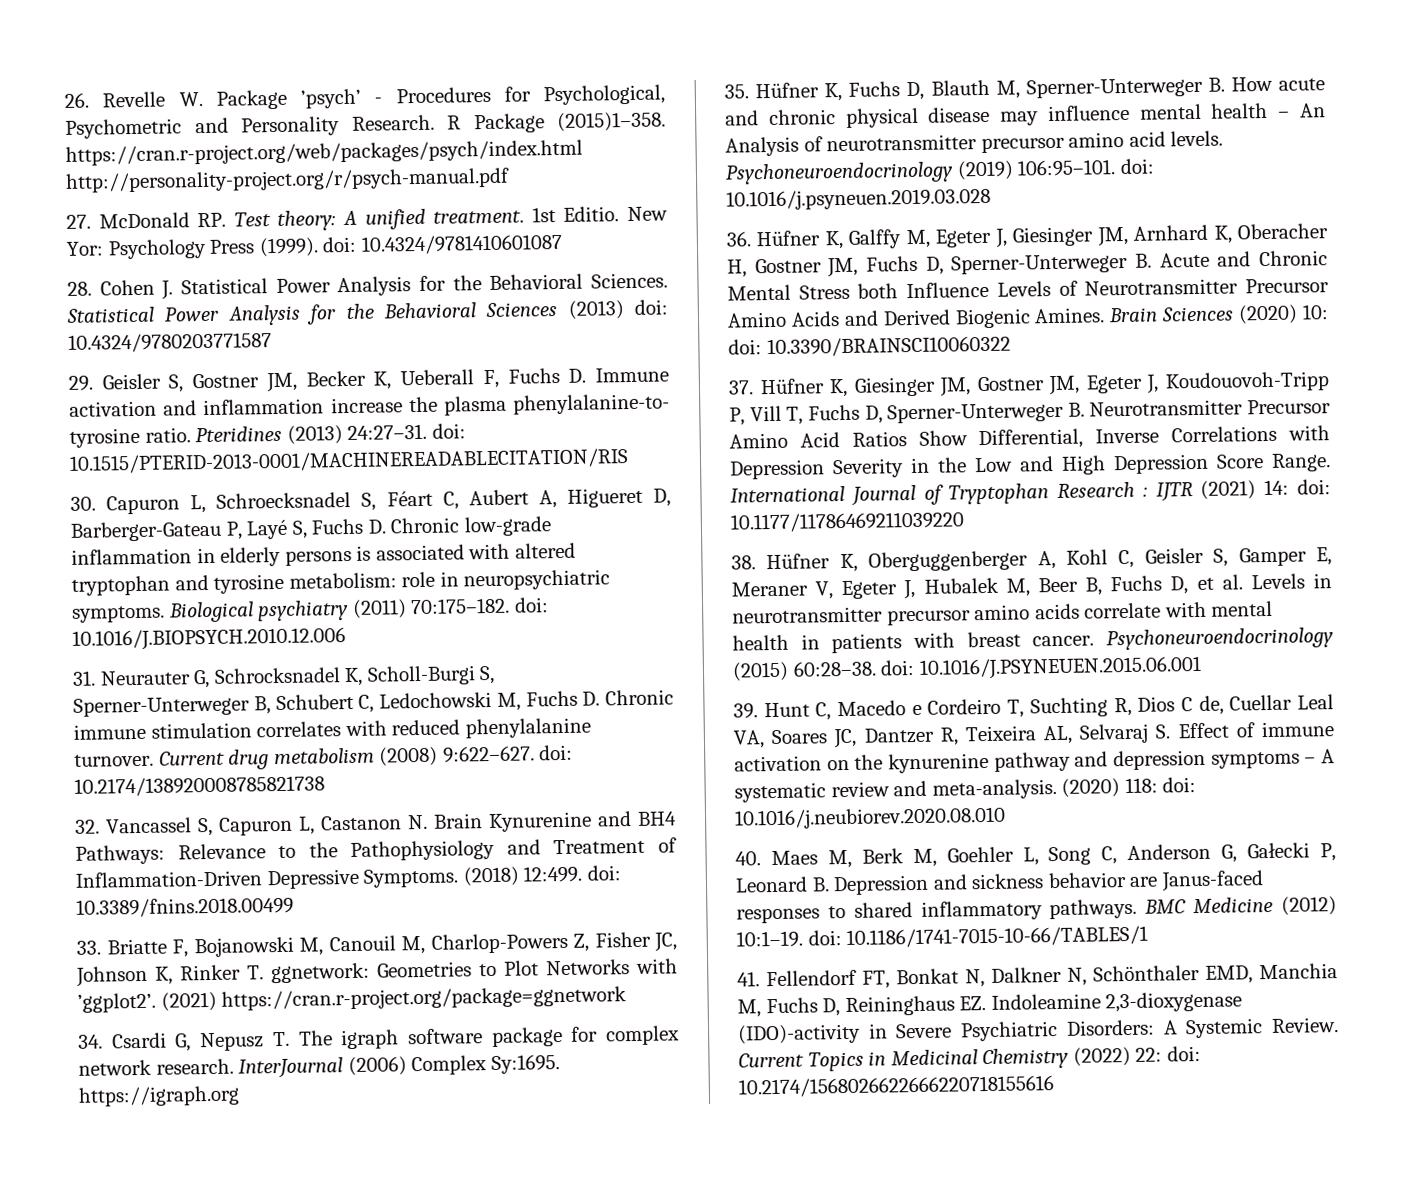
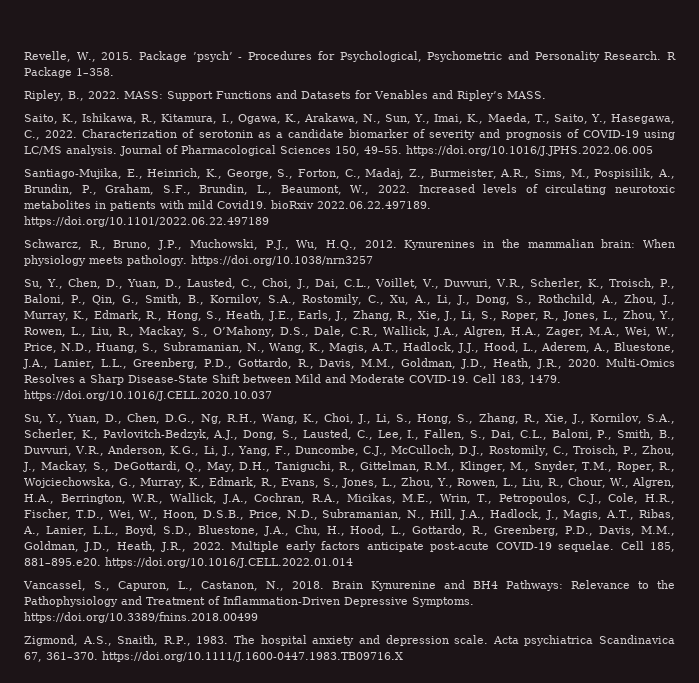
[64,91,203,108] 26. Revelle W. -> [24,51,134,62] Revelle, W., 2015.
[557,111,666,132] [65,139,583,166] [65,167,510,193] [66,206,669,231] [66,233,563,260] [67,272,669,300] [66,299,668,326] [68,332,272,353] [68,367,670,393] [69,393,670,417] [69,423,466,448] [69,448,629,474] [70,487,672,515] [70,516,552,542] [71,542,576,567] [71,569,611,596] [72,597,549,623] [72,627,346,651] [72,665,496,689] [73,689,674,717] [73,717,591,740] [74,744,574,770] [74,775,325,797] [75,814,428,837] (2015)1–358. https://cran.r-project.org/web/packages/psych/index.html http://personality-project.org/r/psych-manual.pdf // 27. McDonald RP. Test theory: A unified treatment. 1st Editio. New Yor: Psychology Press (1999). doi: 10.4324/9781410601087 // 28. Cohen J. Statistical Power Analysis for the Behavioral Sciences. Statistical Power Analysis for the Behavioral Sciences (2013) doi: 10.4324/9780203771587 // 29. Geisler S, Gostner JM, Becker K, Ueberall F, Fuchs D. Immune activation and inflammation increase the plasma phenylalanine-to- tyrosine ratio. Pteridines (2013) 24:27–31. doi: 10.1515/PTERID-2013-0001/MACHINEREADABLECITATION/RIS // 30. Capuron L, Schroecksnadel S, Féart C, Aubert A, Higueret D, Barberger-Gateau P, Layé S, Fuchs D. Chronic low-grade inflammation in elderly persons is associated with altered tryptophan and tyrosine metabolism: role in neuropsychiatric symptoms. Biological psychiatry (2011) 70:175–182. doi: 10.1016/J.BIOPSYCH.2010.12.006 // 31. Neurauter G, Schrocksnadel K, Scholl-Burgi S, Sperner-Unterweger B, Schubert C, Ledochowski M, Fuchs D. Chronic immune stimulation correlates with reduced phenylalanine turnover. Current drug metabolism (2008) 9:622–627. doi: 10.2174/138920008785821738 // 32. Vancassel S, Capuron L, Castanon N. -> [76,68,114,76] [24,90,546,101] [24,113,675,124] [24,129,675,140] [24,145,653,156] [24,168,675,179] [24,184,675,195] [24,200,431,211] [24,216,269,227] [24,239,675,250] [24,255,373,266] [24,278,676,289] [24,294,675,305] [24,310,676,321] [24,326,676,337] [24,342,675,353] [23,358,675,369] [24,374,561,385] [24,390,272,401] [24,413,675,424] [24,429,675,440] [24,445,675,456] [23,461,675,472] [24,477,675,488] [24,493,676,504] [24,509,675,520] [23,525,675,536] [24,541,675,552] [24,557,353,568] [23,580,324,591] 1–358. // Ripley, B., 2022. MASS: Support Functions and Datasets for Venables and Ripley’s MASS. // Saito, K., Ishikawa, R., Kitamura, I., Ogawa, K., Arakawa, N., Sun, Y., Imai, K., Maeda, T., Saito, Y., Hasegawa, C., 2022. Characterization of serotonin as a candidate biomarker of severity and prognosis of COVID-19 using LC/MS analysis. Journal of Pharmacological Sciences 150, 49–55. https://doi.org/10.1016/J.JPHS.2022.06.005 // Santiago-Mujika, E., Heinrich, K., George, S., Forton, C., Madaj, Z., Burmeister, A.R., Sims, M., Pospisilik, A., Brundin, P., Graham, S.F., Brundin, L., Beaumont, W., 2022. Increased levels of circulating neurotoxic metabolites in patients with mild Covid19. bioRxiv 2022.06.22.497189. https://doi.org/10.1101/2022.06.22.497189 // Schwarcz, R., Bruno, J.P., Muchowski, P.J., Wu, H.Q., 2012. Kynurenines in the mammalian brain: When physiology meets pathology. https://doi.org/10.1038/nrn3257 // Su, Y., Chen, D., Yuan, D., Lausted, C., Choi, J., Dai, C.L., Voillet, V., Duvvuri, V.R., Scherler, K., Troisch, P., Baloni, P., Qin, G., Smith, B., Kornilov, S.A., Rostomily, C., Xu, A., Li, J., Dong, S., Rothchild, A., Zhou, J., Murray, K., Edmark, R., Hong, S., Heath, J.E., Earls, J., Zhang, R., Xie, J., Li, S., Roper, R., Jones, L., Zhou, Y., Rowen, L., Liu, R., Mackay, S., O’Mahony, D.S., Dale, C.R., Wallick, J.A., Algren, H.A., Zager, M.A., Wei, W., Price, N.D., Huang, S., Subramanian, N., Wang, K., Magis, A.T., Hadlock, J.J., Hood, L., Aderem, A., Bluestone, J.A., Lanier, L.L., Greenberg, P.D., Gottardo, R., Davis, M.M., Goldman, J.D., Heath, J.R., 2020. Multi-Omics Resolves a Sharp Disease-State Shift between Mild and Moderate COVID-19. Cell 183, 1479. https://doi.org/10.1016/J.CELL.2020.10.037 // Su, Y., Yuan, D., Chen, D.G., Ng, R.H., Wang, K., Choi, J., Li, S., Hong, S., Zhang, R., Xie, J., Kornilov, S.A., Scherler, K., Pavlovitch-Bedzyk, A.J., Dong, S., Lausted, C., Lee, I., Fallen, S., Dai, C.L., Baloni, P., Smith, B., Duvvuri, V.R., Anderson, K.G., Li, J., Yang, F., Duncombe, C.J., McCulloch, D.J., Rostomily, C., Troisch, P., Zhou, J., Mackay, S., DeGottardi, Q., May, D.H., Taniguchi, R., Gittelman, R.M., Klinger, M., Snyder, T.M., Roper, R., Wojciechowska, G., Murray, K., Edmark, R., Evans, S., Jones, L., Zhou, Y., Rowen, L., Liu, R., Chour, W., Algren, H.A., Berrington, W.R., Wallick, J.A., Cochran, R.A., Micikas, M.E., Wrin, T., Petropoulos, C.J., Cole, H.R., Fischer, T.D., Wei, W., Hoon, D.S.B., Price, N.D., Subramanian, N., Hill, J.A., Hadlock, J., Magis, A.T., Ribas, A., Lanier, L.L., Boyd, S.D., Bluestone, J.A., Chu, H., Hood, L., Gottardo, R., Greenberg, P.D., Davis, M.M., Goldman, J.D., Heath, J.R., 2022. Multiple early factors anticipate post-acute COVID-19 sequelae. Cell 185, 881–895.e20. https://doi.org/10.1016/J.CELL.2022.01.014 // Vancassel, S., Capuron, L., Castanon, N., 2018.
[462,865,621,887] [76,896,294,918] [76,931,677,958] [76,958,678,987] [77,986,628,1013] [78,1025,680,1052] [78,1054,560,1079] [78,1085,240,1107] [724,76,1325,102] [725,102,1326,128] [725,130,1224,157] [725,158,1154,185] [726,187,991,211] [726,223,1328,250] [727,250,1328,278] [727,278,1329,301] [727,304,1329,329] [728,335,1011,358] [728,371,1330,398] [729,399,1331,426] [729,425,1330,450] [730,453,1331,480] [730,479,1331,506] [730,511,964,533] [731,547,1332,573] [731,573,1333,600] [732,600,1274,626] [732,627,1334,654] [732,655,1202,682] [733,694,1334,721] [733,721,1334,749] [734,749,1335,774] [734,777,1197,803] [734,806,1006,830] [735,842,1336,869] [735,870,1264,896] [736,896,1337,924] [736,925,1149,948] [737,963,1338,989] [737,991,1243,1018] [737,1017,1339,1045] [738,1045,1201,1072] [738,1075,1054,1098] (2018) 12:499. doi: 10.3389/fnins.2018.00499 // 33. Briatte F, Bojanowski M, Canouil M, Charlop-Powers Z, Fisher JC, Johnson K, Rinker T. ggnetwork: Geometries to Plot Networks with ’ggplot2’. (2021) https://cran.r-project.org/package=ggnetwork // 34. Csardi G, Nepusz T. The igraph software package for complex network research. InterJournal (2006) Complex Sy:1695. https://igraph.org // 35. Hüfner K, Fuchs D, Blauth M, Sperner-Unterweger B. How acute and chronic physical disease may influence mental health – An Analysis of neurotransmitter precursor amino acid levels. Psychoneuroendocrinology (2019) 106:95–101. doi: 10.1016/j.psyneuen.2019.03.028 // 36. Hüfner K, Galffy M, Egeter J, Giesinger JM, Arnhard K, Oberacher H, Gostner JM, Fuchs D, Sperner-Unterweger B. Acute and Chronic Mental Stress both Influence Levels of Neurotransmitter Precursor Amino Acids and Derived Biogenic Amines. Brain Sciences (2020) 10: doi: 10.3390/BRAINSCI10060322 // 37. Hüfner K, Giesinger JM, Gostner JM, Egeter J, Koudouovoh-Tripp P, Vill T, Fuchs D, Sperner-Unterweger B. Neurotransmitter Precursor Amino Acid Ratios Show Differential, Inverse Correlations with Depression Severity in the Low and High Depression Score Range. International Journal of Tryptophan Research : IJTR (2021) 14: doi: 10.1177/11786469211039220 // 38. Hüfner K, Oberguggenberger A, Kohl C, Geisler S, Gamper E, Meraner V, Egeter J, Hubalek M, Beer B, Fuchs D, et al. Levels in neurotransmitter precursor amino acids correlate with mental health in patients with breast cancer. Psychoneuroendocrinology (2015) 60:28–38. doi: 10.1016/J.PSYNEUEN.2015.06.001 // 39. Hunt C, Macedo e Cordeiro T, Suchting R, Dios C de, Cuellar Leal VA, Soares JC, Dantzer R, Teixeira AL, Selvaraj S. Effect of immune activation on the kynurenine pathway and depression symptoms – A systematic review and meta-analysis. (2020) 118: doi: 10.1016/j.neubiorev.2020.08.010 // 40. Maes M, Berk M, Goehler L, Song C, Anderson G, Gałecki P, Leonard B. Depression and sickness behavior are Janus-faced responses to shared inflammatory pathways. BMC Medicine (2012) 10:1–19. doi: 10.1186/1741-7015-10-66/TABLES/1 // 41. Fellendorf FT, Bonkat N, Dalkner N, Schönthaler EMD, Manchia M, Fuchs D, Reininghaus EZ. Indoleamine 2,3-dioxygenase (IDO)-activity in Severe Psychiatric Disorders: A Systemic Review. Current Topics in Medicinal Chemistry (2022) 22: doi: 10.2174/1568026622666220718155616 -> [24,612,258,623] [24,635,676,646] [24,651,403,662] https://doi.org/10.3389/fnins.2018.00499 // Zigmond, A.S., Snaith, R.P., 1983. The hospital anxiety and depression scale. Acta psychiatrica Scandinavica 67, 361–370. https://doi.org/10.1111/J.1600-0447.1983.TB09716.X

